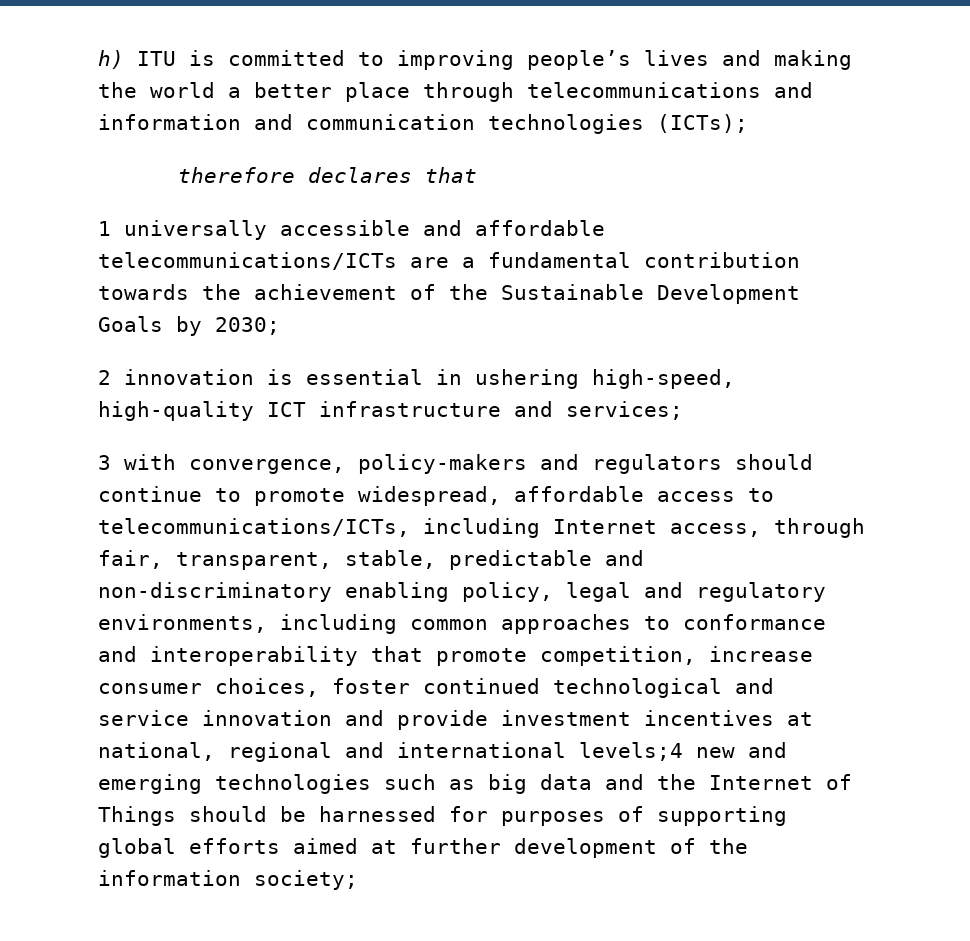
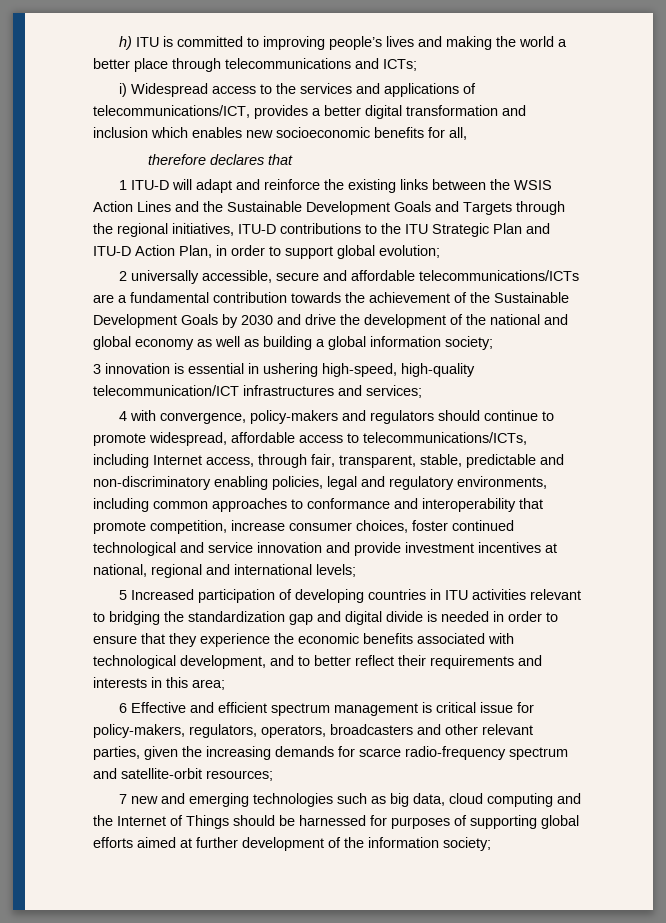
[98,114,748,134] [178,167,478,183] [98,220,410,240] information and communication technologies (ICTs); // therefore declares that // 1 universally accessible -> [383,59,417,71] [119,83,477,97] [93,105,526,119] [93,127,467,140] [148,154,294,165] [119,179,553,193] [93,201,565,215] [93,223,550,237] [93,245,440,259] [119,270,320,284] ICTs; // i) Widespread access to the services and applications of telecommunications/ICT, provides a better digital transformation and inclusion which enables new socioeconomic benefits for all, // therefore declares that // 1 ITU-D will adapt and reinforce the existing links between the WSIS Action Lines and the Sustainable Development Goals and Targets through the regional initiatives, ITU-D contributions to the ITU Strategic Plan and ITU-D Action Plan, in order to support global evolution; // 2 universally accessible, secure
[215,317,280,335] [98,370,111,385] 2030; // 2 -> [241,314,568,328] [93,336,493,350] [93,364,101,374] 2030 and drive the development of the national and global economy as well as building a global information society; // 3
[267,401,501,417] ICT infrastructure -> [93,385,334,396] telecommunication/ICT infrastructures
[98,455,111,470] 3 -> [119,411,128,421] 4
[462,582,553,602] policy, -> [272,476,323,490] policies,
[579,742,683,761] levels;4 -> [316,564,356,577] [119,589,582,603] [93,611,558,625] [93,633,514,647] [93,655,542,669] [93,677,225,690] [119,702,535,716] [93,724,533,738] [93,746,568,760] [93,768,273,781] [119,794,128,804] levels; // 5 Increased participation of developing countries in ITU activities relevant to bridging the standardization gap and digital divide is needed in order to ensure that they experience the economic benefits associated with technological development, and to better reflect their requirements and interests in this area; // 6 Effective and efficient spectrum management is critical issue for policy-makers, regulators, operators, broadcasters and other relevant parties, given the increasing demands for scarce radio-frequency spectrum and satellite-orbit resources; // 7
[540,774,592,790] data -> [413,793,554,807] data, cloud computing

